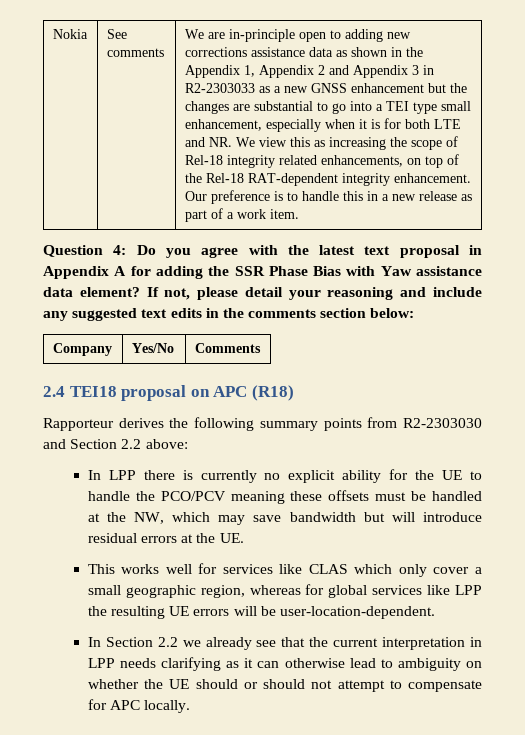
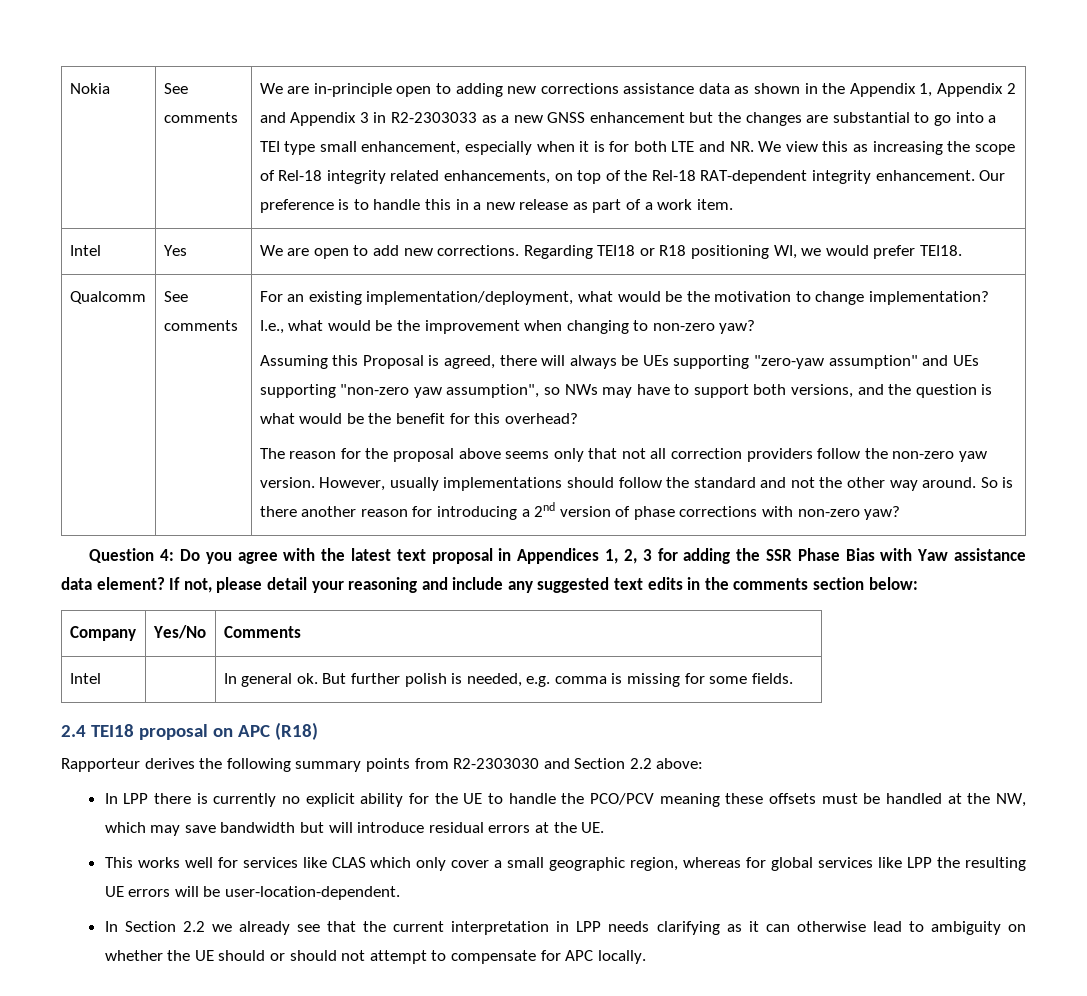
(299, 214) none -> [69,245,101,256] [163,245,187,256] [259,245,962,259] [69,291,146,304] [163,291,188,302] [163,320,238,331] [259,291,990,305] [259,320,756,334] [259,355,979,369] [259,384,993,398] [259,413,578,424] [259,448,987,462] [259,477,1014,491] [259,502,901,520] // Intel | Yes | We are open to add new corrections. Regarding TEI18 or R18 positioning WI, we would prefer TEI18. // Qualcomm | See comments | For an existing implementation/deployment, what would be the motivation to change implementation? I.e., what would be the improvement when changing to non-zero yaw? // Assuming this Proposal is agreed, there will always be UEs supporting "zero-yaw assumption" and UEs supporting "non-zero yaw assumption", so NWs may have to support both versions, and the question is what would be the benefit for this overhead? // The reason for the proposal above seems only that not all correction providers follow the non-zero yaw version. However, usually implementations should follow the standard and not the other way around. So is there another reason for introducing a 2nd version of phase corrections with non-zero yaw?
[43,266,127,279] Appendix A -> [517,548,652,564] Appendices 1, 2, 3
(261, 348) none -> [69,673,101,684] [223,673,793,687] // Intel | | In general ok. But further polish is needed, e.g. comma is missing for some fields.

